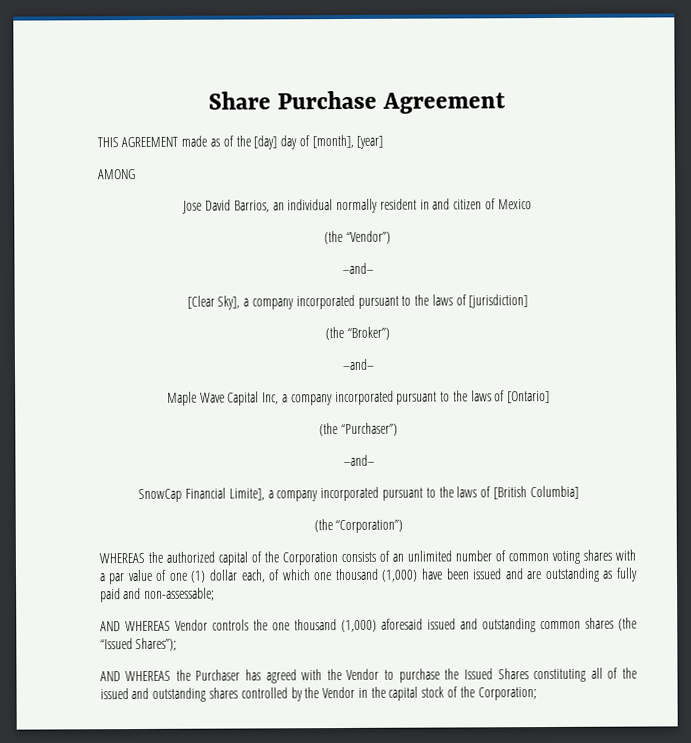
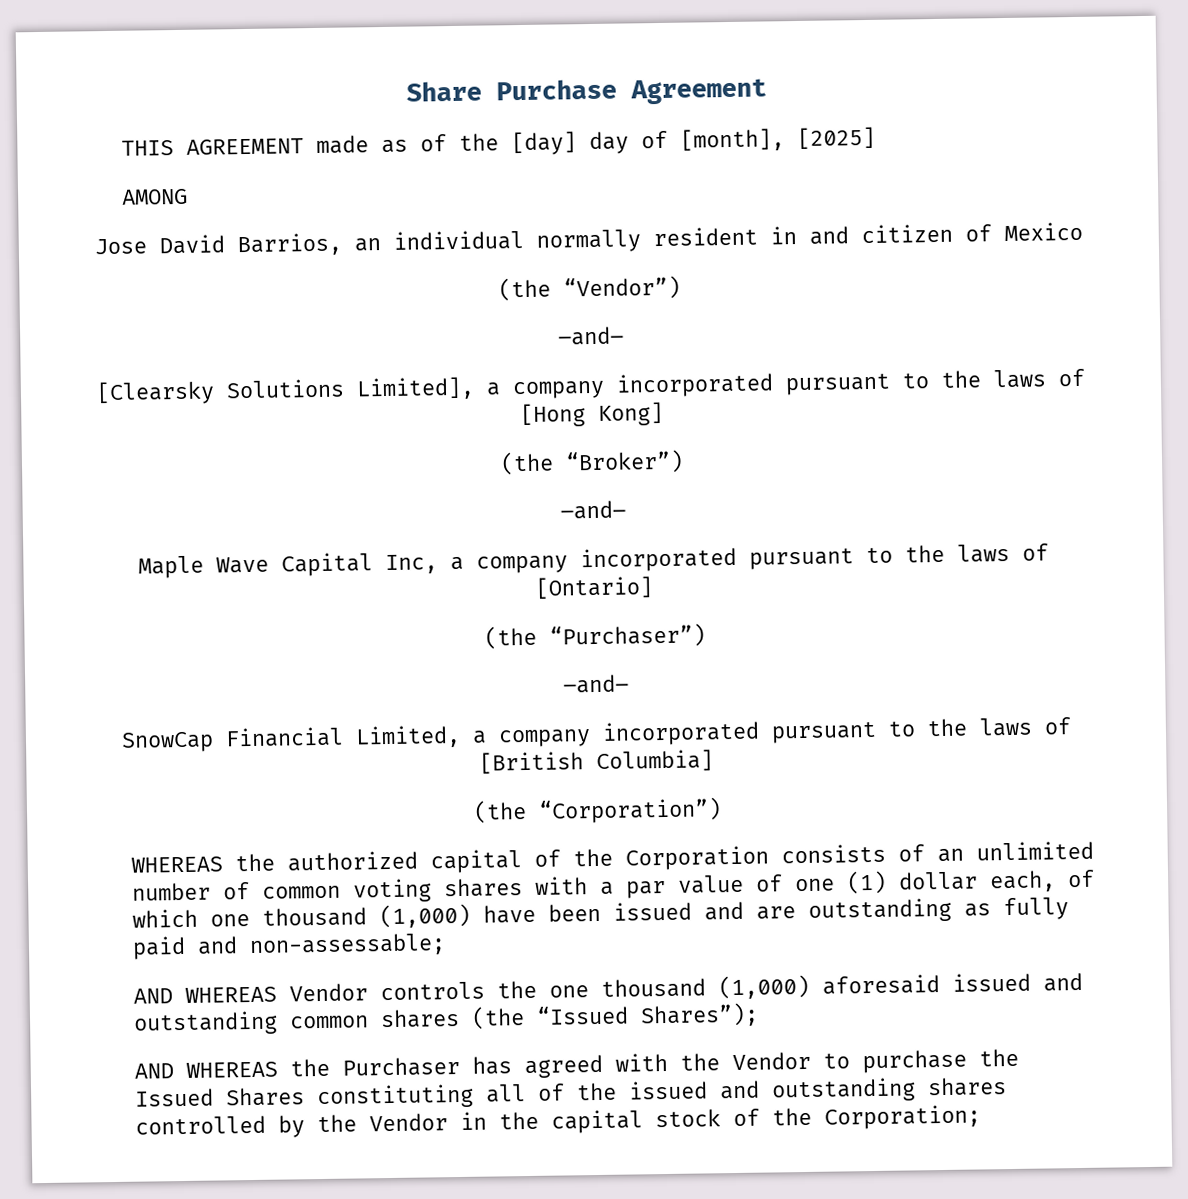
[356,135,384,149] [year] -> [796,126,876,150] [2025]
[186,294,529,310] [Clear Sky], a company incorporated pursuant to the laws of [jurisdiction] -> [96,368,1085,406] [519,401,664,428] [Clearsky Solutions Limited], a company incorporated pursuant to the laws of [Hong Kong]
[228,488,265,501] Limite], -> [354,724,461,749] Limited,

